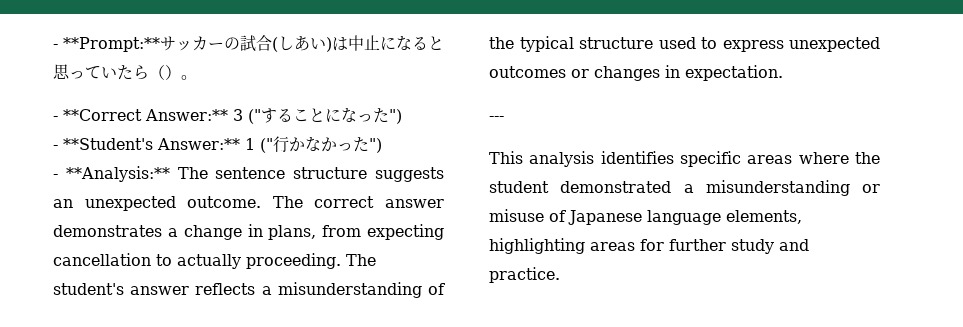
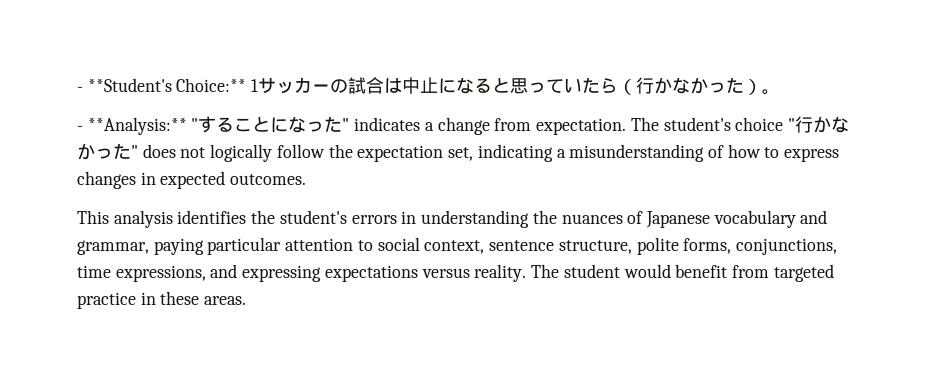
[53,37,160,52] - **Prompt:** -> [77,78,259,92] - **Student's Choice:** 1
[272,36,332,52] (しあい) -> (385, 85) none
(165, 72) none -> [636,77,745,94] 行かなかった
[63,107,402,124] [53,136,382,153] [53,166,445,182] [53,196,444,211] [53,224,444,240] [53,253,376,269] [53,282,445,298] [489,36,880,52] [489,65,783,81] [489,116,504,121] [489,151,880,167] [489,180,880,196] [489,209,802,225] [489,238,809,254] [489,267,560,283] **Correct Answer:** 3 ("することになった") // - **Student's Answer:** 1 ("行かなかった") // - **Analysis:** The sentence structure suggests an unexpected outcome. The correct answer demonstrates a change in plans, from expecting cancellation to actually proceeding. The student's answer reflects a misunderstanding of the typical structure used to express unexpected outcomes or changes in expectation. // --- // This analysis identifies specific areas where the student demonstrated a misunderstanding or misuse of Japanese language elements, highlighting areas for further study and practice. -> [87,116,849,135] [77,143,840,162] [77,171,307,189] [77,210,828,228] [77,237,837,255] [77,264,834,282] [77,291,247,309] **Analysis:** "することになった" indicates a change from expectation. The student's choice "行かなかった" does not logically follow the expectation set, indicating a misunderstanding of how to express changes in expected outcomes. // This analysis identifies the student's errors in understanding the nuances of Japanese vocabulary and grammar, paying particular attention to social context, sentence structure, polite forms, conjunctions, time expressions, and expressing expectations versus reality. The student would benefit from targeted practice in these areas.

